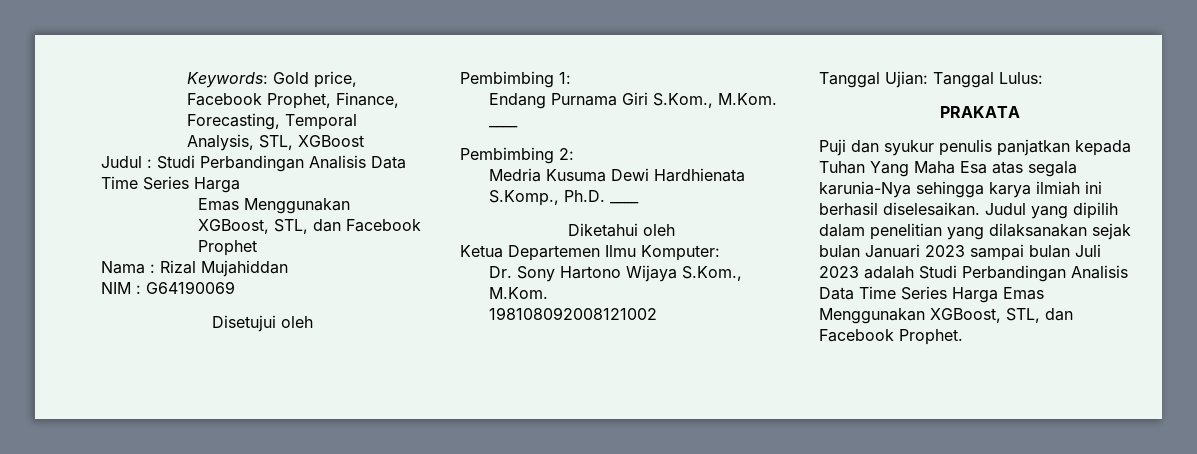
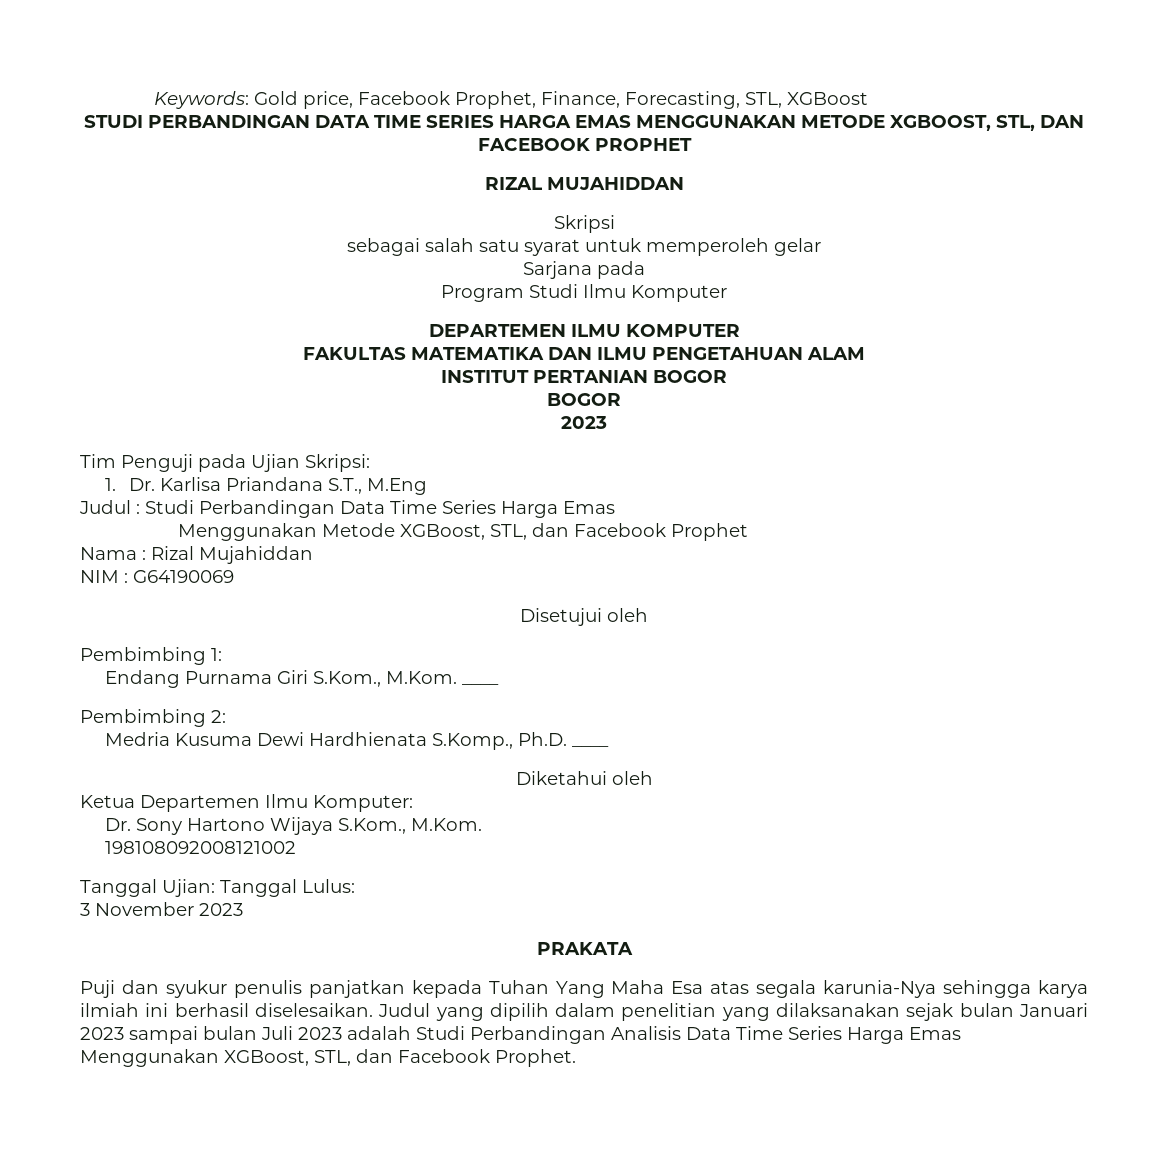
[285,114,358,130] [187,134,255,151] Temporal Analysis, -> (740, 100) none
(365, 141) none -> [84,115,1084,131] [477,138,692,151] [484,177,684,190] [553,215,615,233] [347,238,821,256] [523,261,645,279] [441,284,727,302] [428,324,740,337] [303,347,865,360] [441,370,727,383] [547,393,621,406] [561,416,607,429] [80,454,370,472] [104,477,428,495] // STUDI PERBANDINGAN DATA TIME SERIES HARGA EMAS MENGGUNAKAN METODE XGBOOST, STL, DAN FACEBOOK PROPHET // RIZAL MUJAHIDDAN // Skripsi // sebagai salah satu syarat untuk memperoleh gelar // Sarjana pada // Program Studi Ilmu Komputer // DEPARTEMEN ILMU KOMPUTER // FAKULTAS MATEMATIKA DAN ILMU PENGETAHUAN ALAM // INSTITUT PERTANIAN BOGOR // BOGOR // 2023 // Tim Penguji pada Ujian Skripsi: // 1. Dr. Karlisa Priandana S.T., M.Eng
[309,155,406,169] [101,176,240,193] [197,198,350,214] Analisis Data Time Series Harga // Emas Menggunakan -> [340,500,615,518] [178,523,396,541] Data Time Series Harga Emas // Menggunakan Metode
(1043, 78) none -> [80,902,243,916] // 3 November 2023

